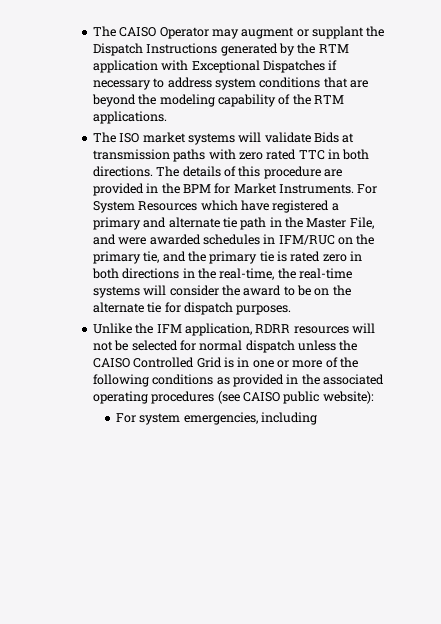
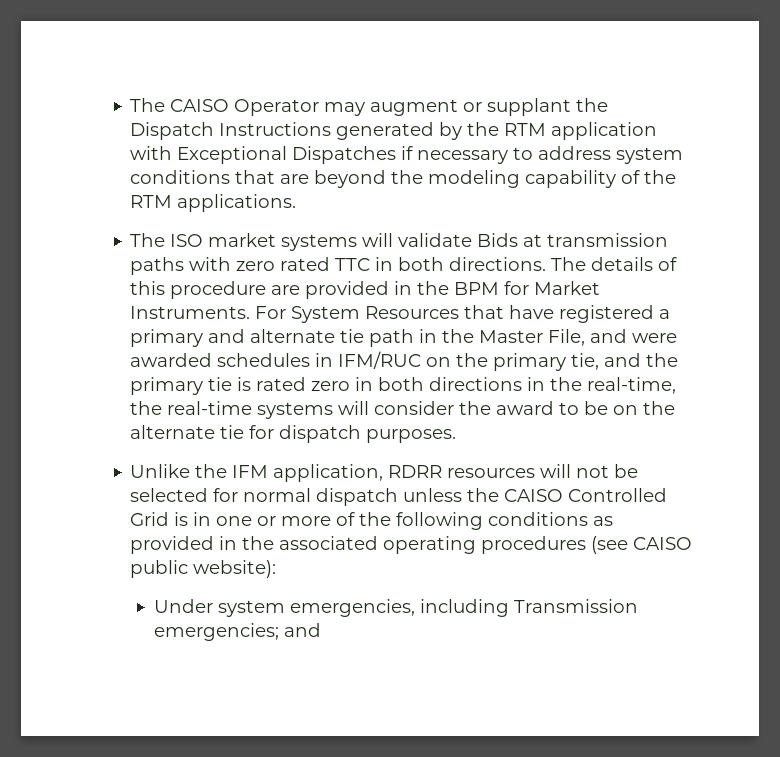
[200,200,238,211] which -> [464,305,505,319] that
[115,413,136,423] For -> [154,599,214,613] Under
(318, 418) none -> [514,599,639,613] [154,623,322,641] Transmission emergencies; and

